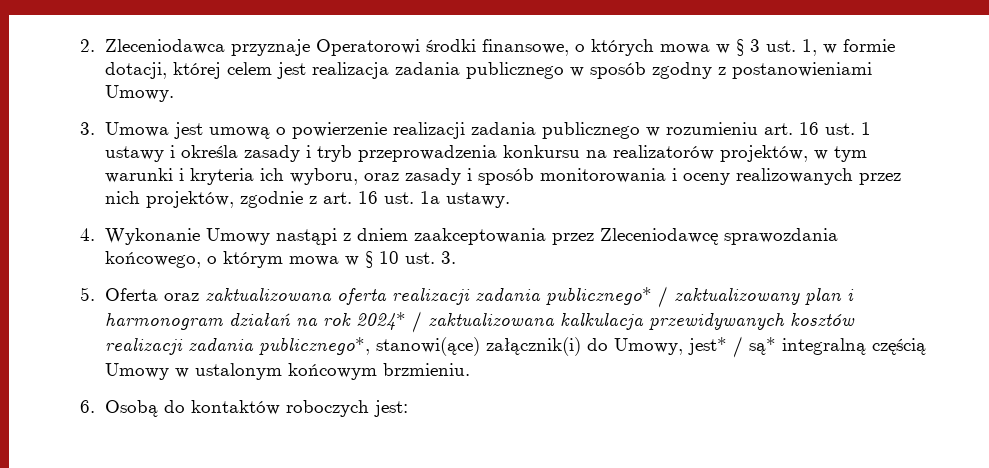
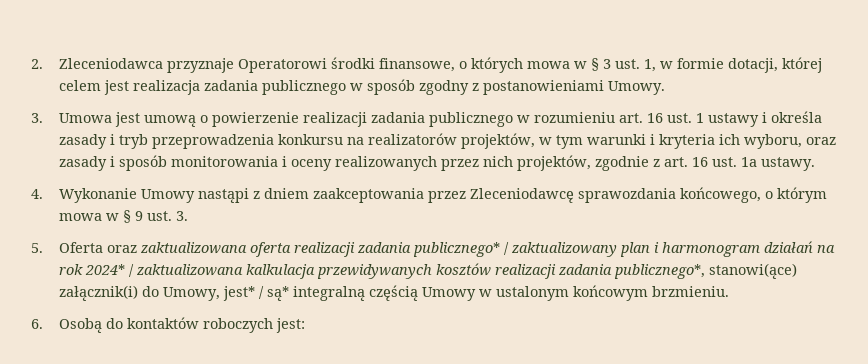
[378,251,399,264] 10 -> [134,211,143,221] 9

